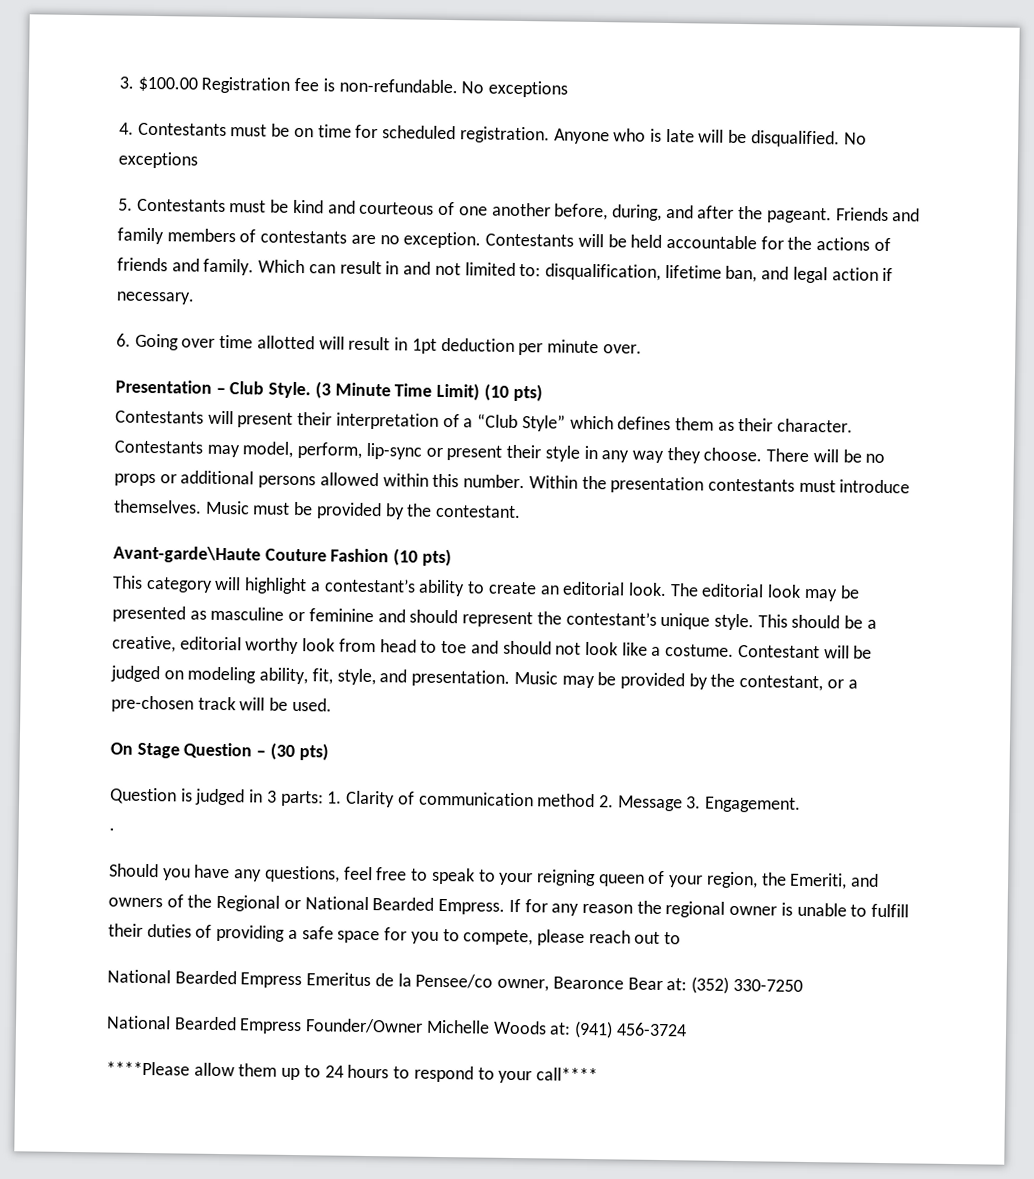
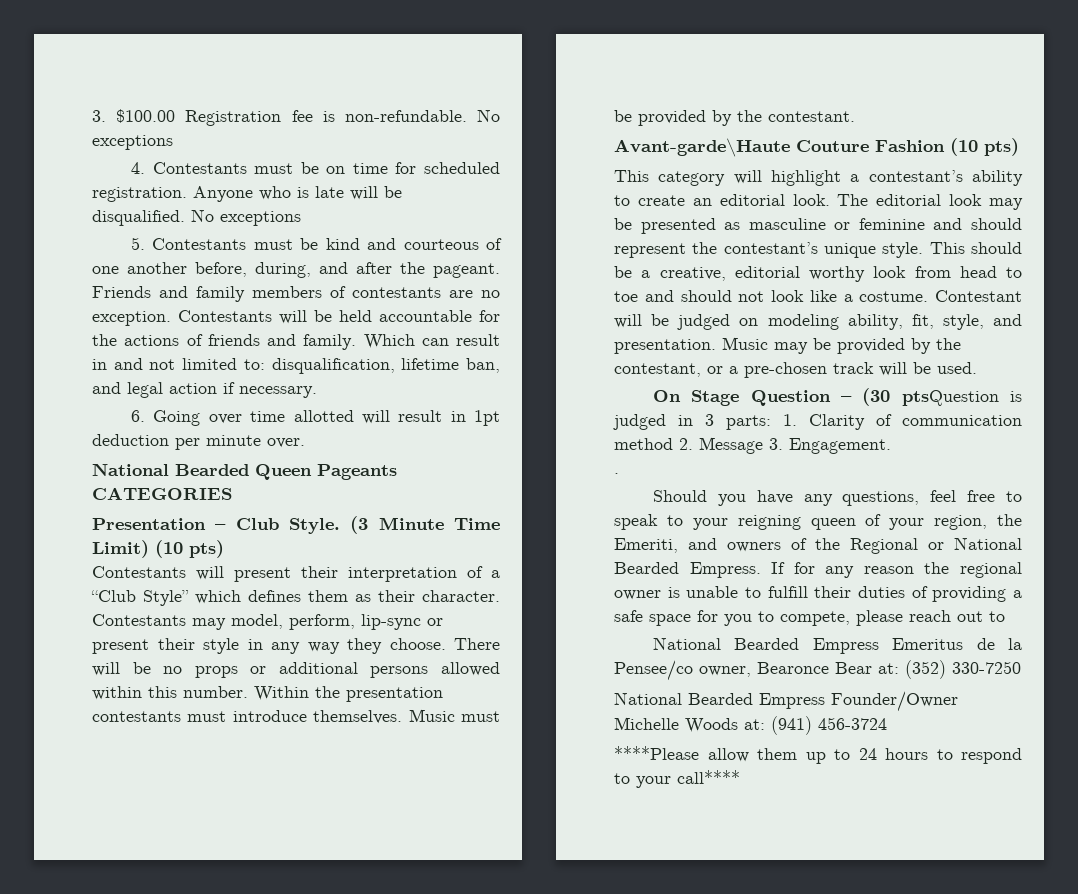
(642, 349) none -> [92,463,397,480] [92,487,232,500] // National Bearded Queen Pageants CATEGORIES
[298,743,329,761] [110,787,177,805] pts) // Question -> [901,390,999,406] ptsQuestion

